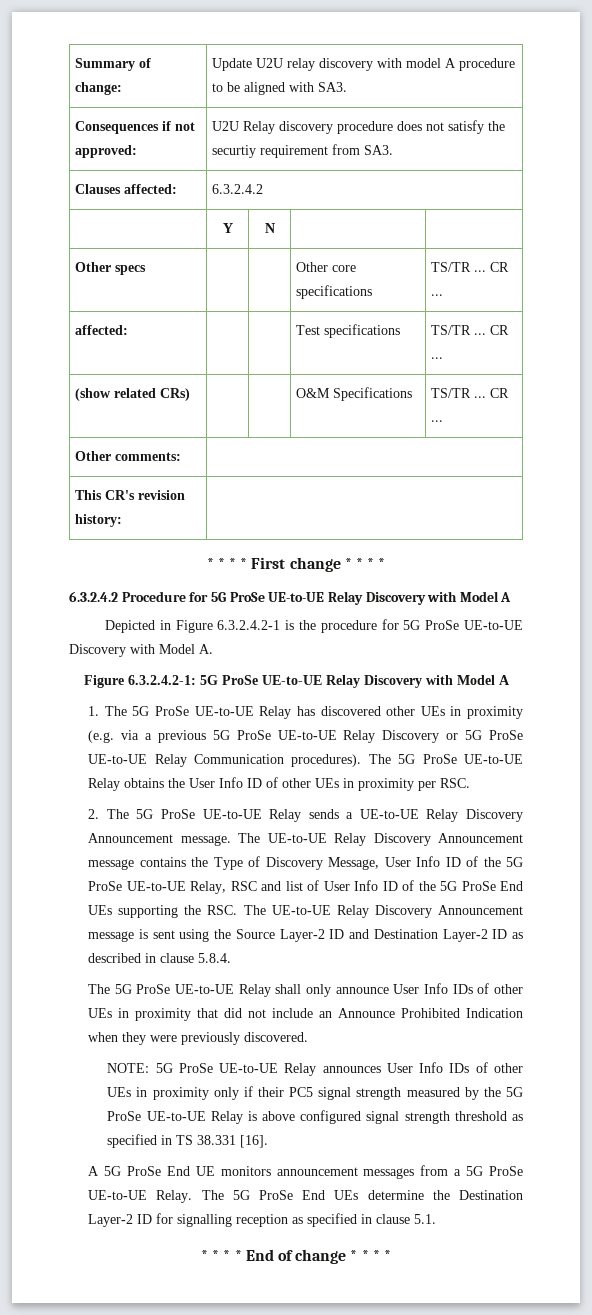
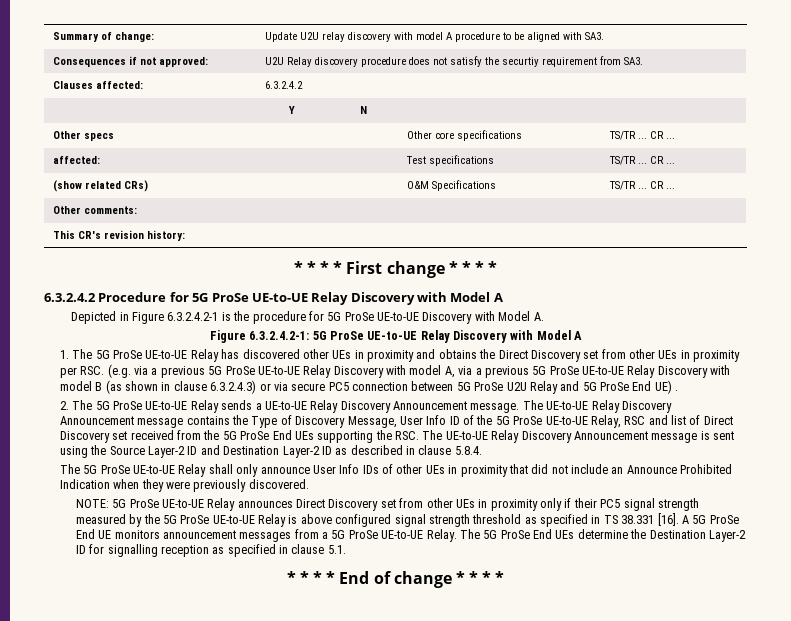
(523, 712) none -> [416,349,741,362] [59,366,105,378] and obtains the Direct Discovery set from other UEs in proximity per RSC.
[446,730,523,740] [88,754,524,767] [88,777,471,791] or 5G ProSe UE-to-UE Relay Communication procedures). The 5G ProSe UE-to-UE Relay obtains the User Info ID of other UEs in proximity per RSC. -> [386,365,731,378] [59,380,679,394] with model A, via a previous 5G ProSe UE-to-UE Relay Discovery with model B (as shown in clause 6.3.2.4.3) or via secure PC5 connection between 5G ProSe U2U Relay and 5G ProSe End UE) .
[323,880,415,891] User Info ID of -> [703,416,733,425] [59,430,202,443] Direct Discovery set received from
[386,1062,488,1073] User Info IDs of -> [296,498,424,511] Direct Discovery set from
(269, 1141) // -> (679, 519) none

